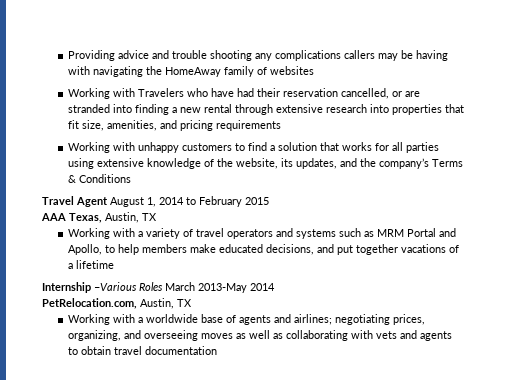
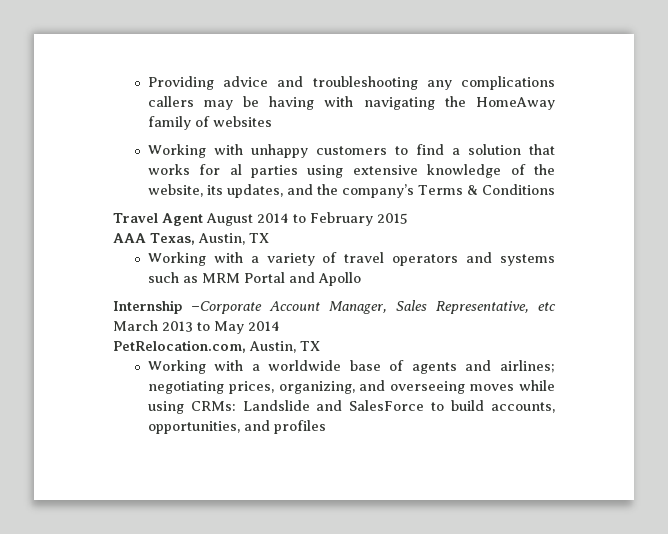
[172,50,253,61] trouble shooting -> [312,76,418,90] troubleshooting
[68,88,421,99] [68,104,465,115] [68,120,282,131] // Working with Travelers who have had their reservation cancelled, or are stranded into finding a new rental through extensive research into properties that fit size, amenities, and pricing requirements -> (272, 121) none
[392,142,404,151] all -> [229,164,242,175] al
[147,197,156,207] 1, -> (253, 219) none
[68,244,460,255] [68,260,115,269] [42,282,247,293] Apollo, to help members make educated decisions, and put together vacations of a lifetime // Internship –Various Roles March 2013-May -> [317,272,361,286] [113,300,556,314] [113,320,244,334] Apollo // Internship –Corporate Account Manager, Sales Representative, etc March 2013 to May
[236,330,453,341] [68,346,218,355] as well as collaborating with vets and agents to obtain travel documentation -> [519,380,555,391] [147,400,555,414] [147,420,326,434] while using CRMs: Landslide and SalesForce to build accounts, opportunities, and profiles

